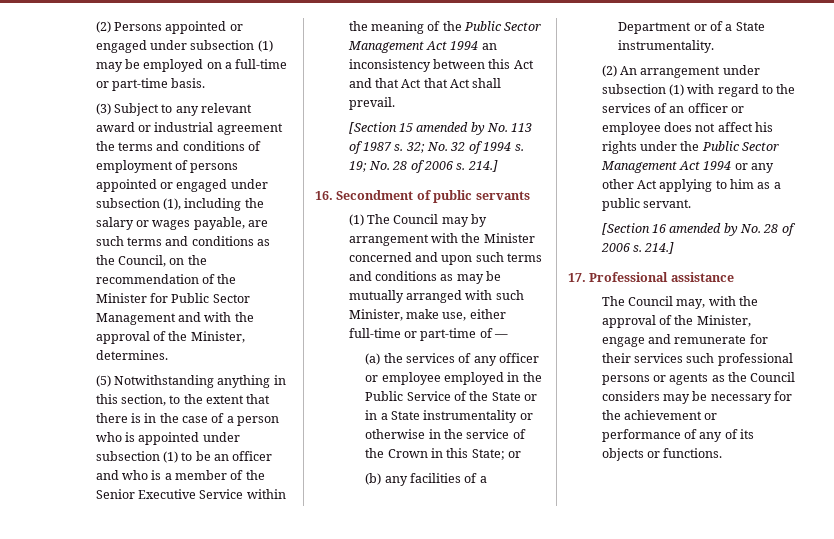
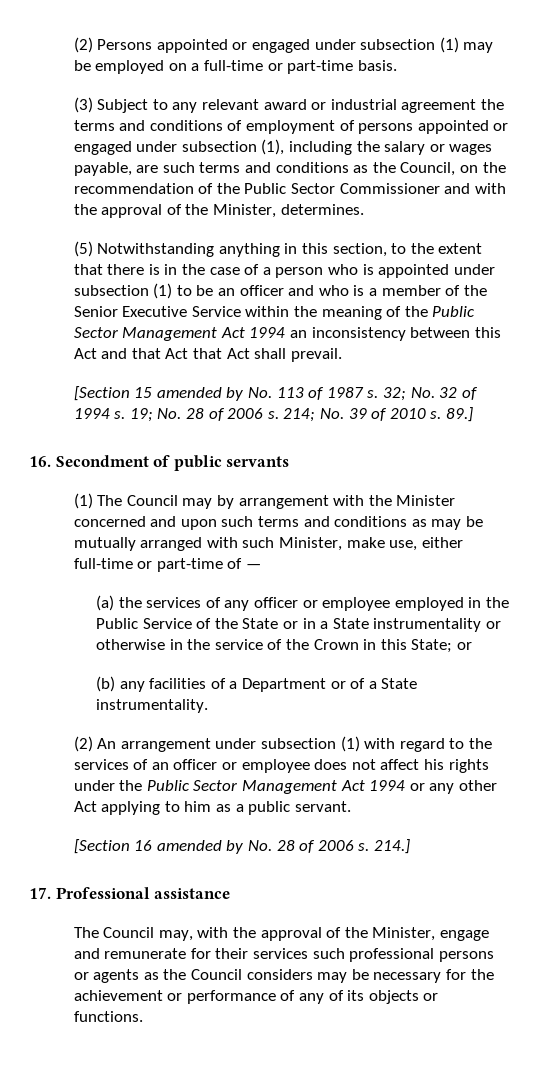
[95,293,250,303] [95,313,176,325] Minister for Public Sector Management -> [244,183,440,194] Public Sector Commissioner
[467,160,498,172] 214.] -> [283,407,473,422] 214; No. 39 of 2010 s. 89.]

